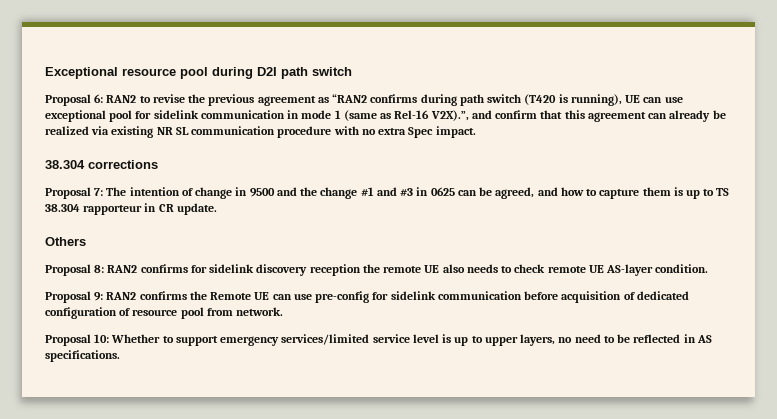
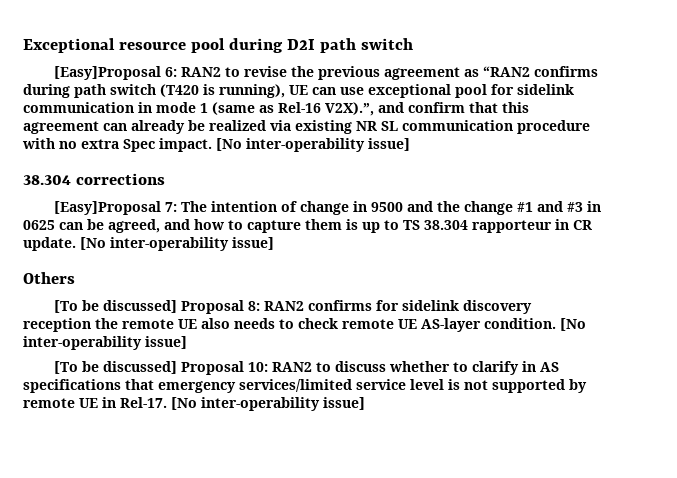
[45,94,91,106] Proposal -> [53,66,161,80] [Easy]Proposal
(476, 132) none -> [216,138,410,152] [No inter-operability issue]
[45,187,91,199] Proposal -> [53,201,161,215] [Easy]Proposal
[45,237,86,246] // Others // -> [80,237,274,251] [23,272,75,284] [53,300,177,313] [No inter-operability issue] // Others // [To be discussed]
[45,291,689,303] [45,307,284,319] [45,334,218,346] // Proposal 9: RAN2 confirms the Remote UE can use pre-config for sidelink communication before acquisition of dedicated configuration of resource pool from network. // Proposal 10: Whether to support -> [560,318,586,331] [23,336,187,350] [53,361,559,375] [23,379,154,393] [No inter-operability issue] // [To be discussed] Proposal 10: RAN2 to discuss whether to clarify in AS specifications that
[454,334,712,346] [45,350,120,362] up to upper layers, no need to be reflected in AS specifications. -> [464,379,587,393] [23,397,365,411] not supported by remote UE in Rel-17. [No inter-operability issue]

